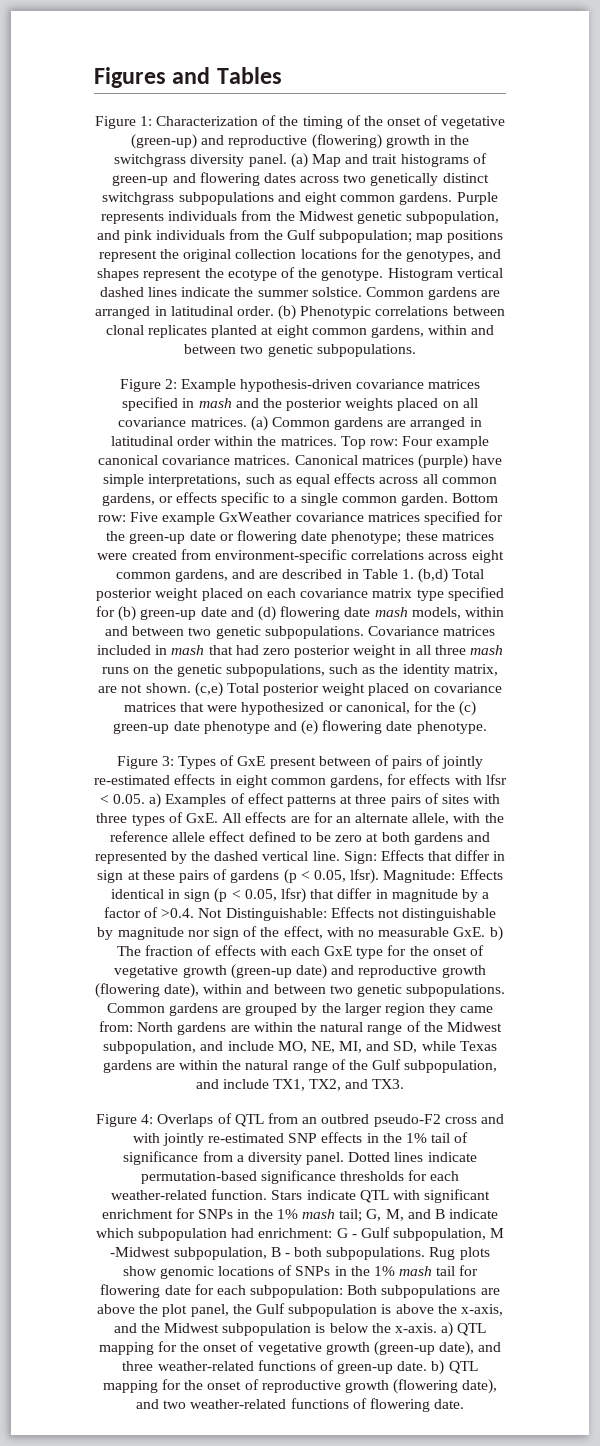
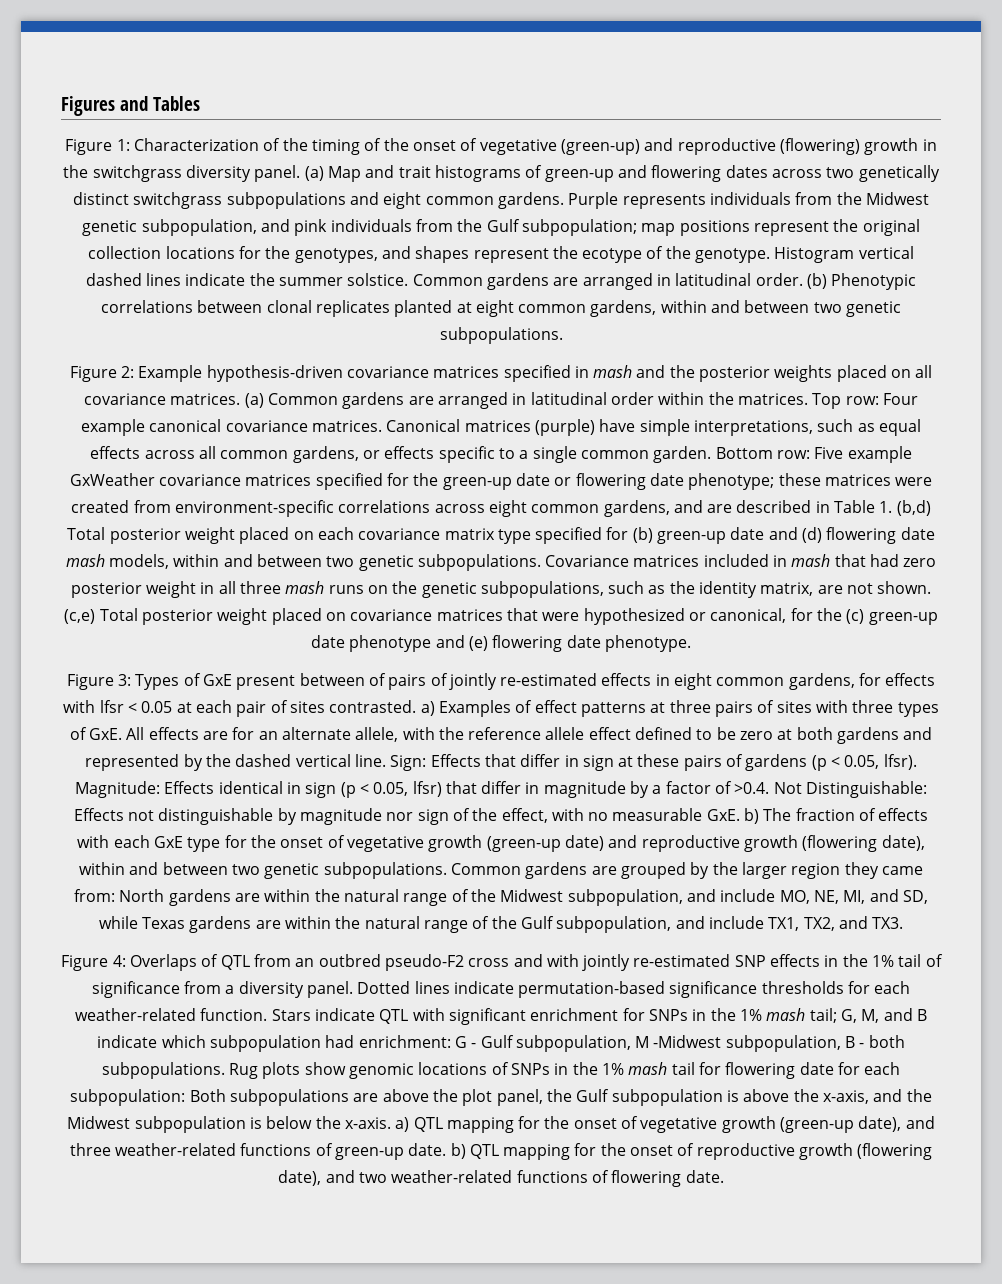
[113,794,146,804] 0.05. -> [141,700,417,717] 0.05 at each pair of sites contrasted.

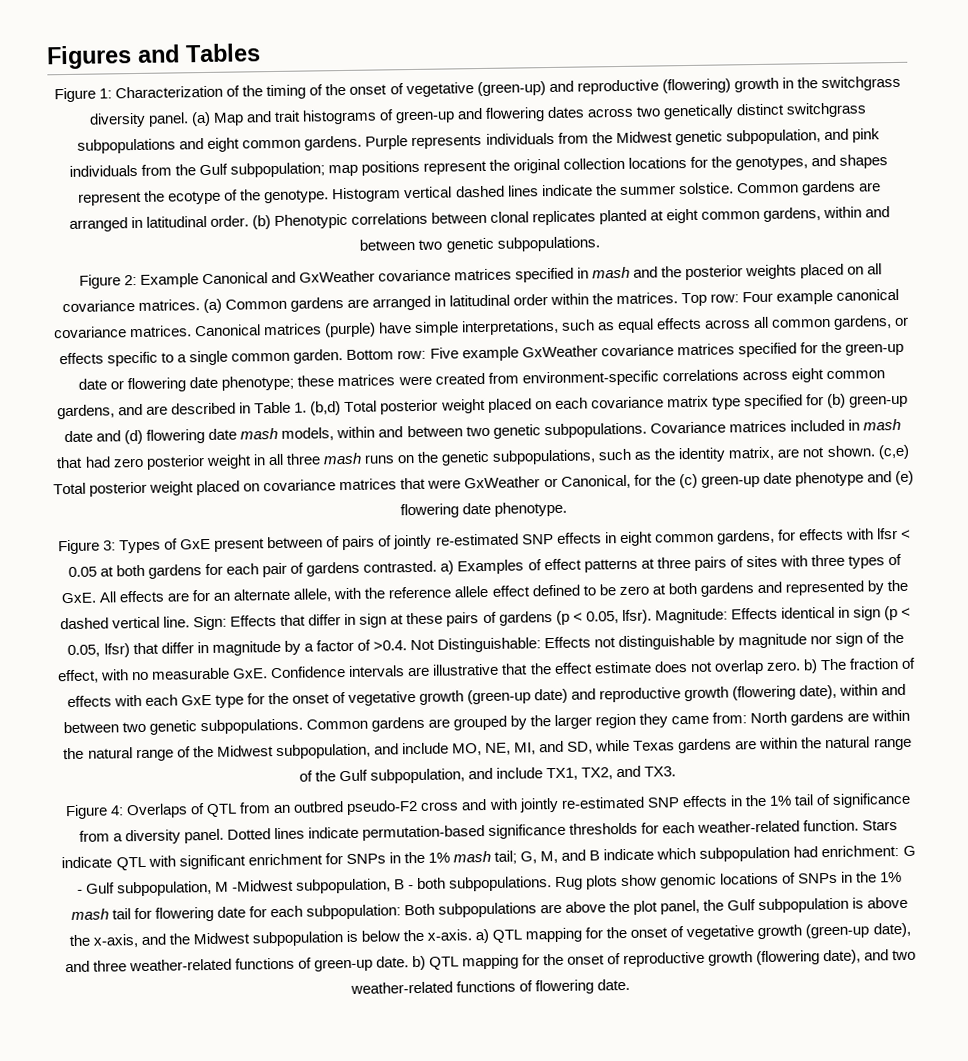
[206,365,343,382] hypothesis-driven -> [201,270,375,285] Canonical and GxWeather
[583,608,787,625] hypothesized or canonical, -> [464,474,631,489] GxWeather or Canonical,
(598, 679) none -> [521,534,554,545] SNP
(192, 707) none -> [116,563,224,579] both gardens for
[290,701,326,713] sites -> [306,561,361,577] gardens
(740, 815) none -> [270,659,801,679] Confidence intervals are illustrative that the effect estimate does not overlap zero.

